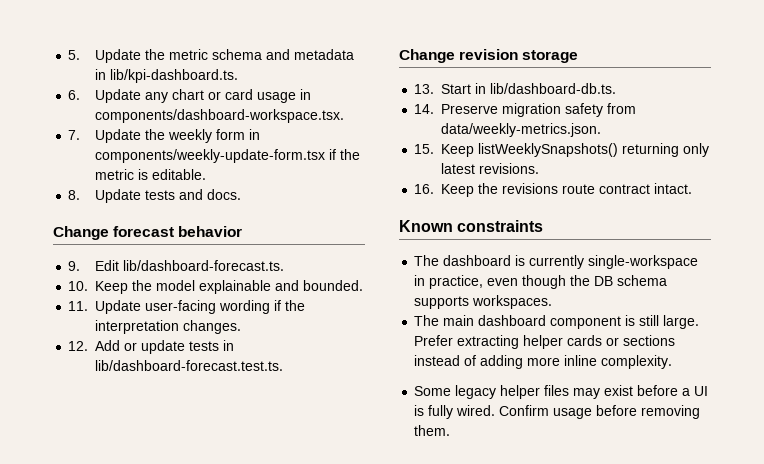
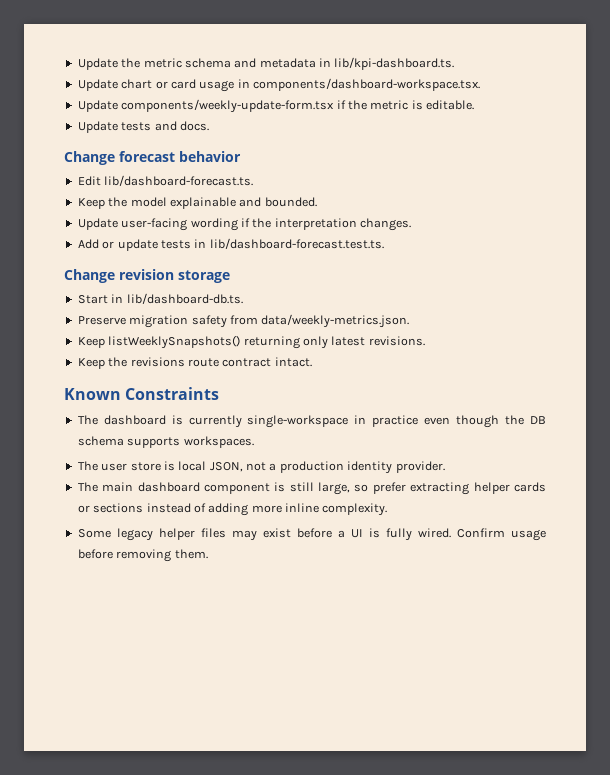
[68,50,81,60] 5. -> (77, 64) none
[68,89,168,103] 6. Update any -> [77,79,118,91] Update
[68,129,260,143] 7. Update the weekly form in -> [77,100,118,112] Update
[68,190,81,200] 8. -> (474, 105) none
[68,261,81,271] 9. -> (241, 156) none
[68,281,89,291] 10. -> (254, 180) none
[68,301,89,311] 11. -> (317, 202) none
[68,341,89,351] 12. -> (411, 224) none
[414,84,435,94] 13. -> (230, 276) none
[414,104,435,114] 14. -> (243, 298) none
[414,144,435,154] 15. -> (410, 321) none
[414,184,435,194] 16. -> (425, 341) none
[457,220,544,232] constraints -> [125,387,220,400] Constraints
[429,275,484,289] practice, -> [372,415,419,427] practice
(553, 302) none -> [77,461,445,474] // The user store is local JSON, not a production identity provider.
[663,315,700,329] [414,335,454,346] large. Prefer -> [318,482,406,495] large, so prefer

